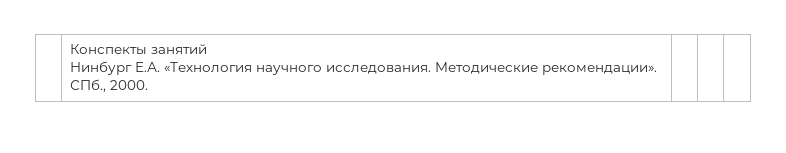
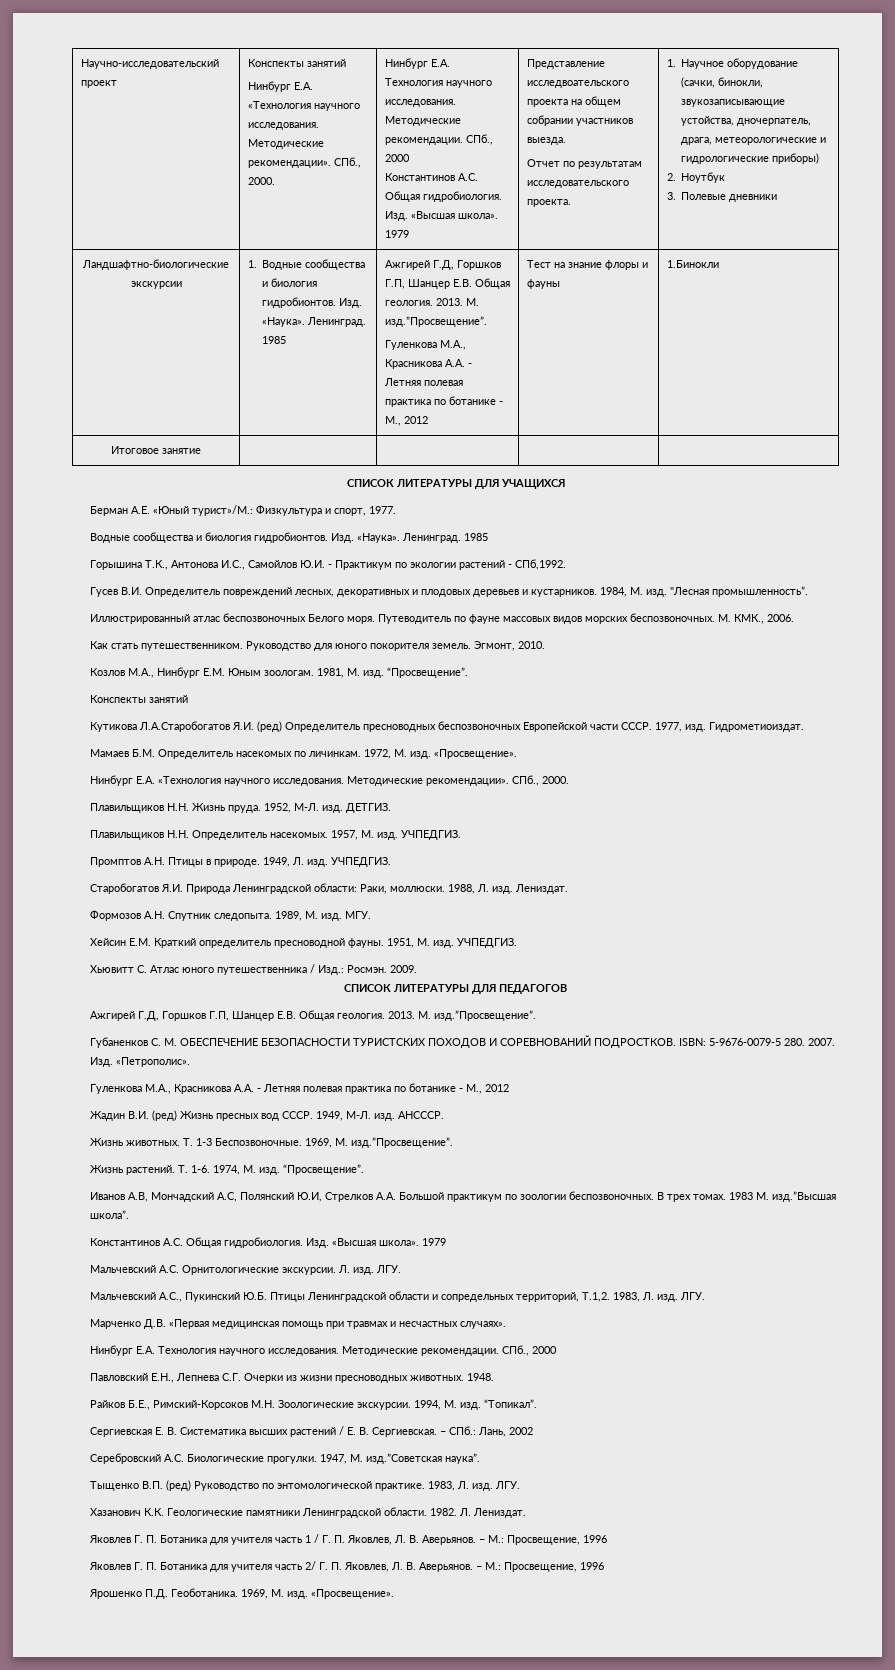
(70, 49) none -> [80,59,219,69] [80,80,117,88] Научно-исследовательский проект
(149, 85) | | -> [384,58,450,69] [384,78,492,88] [384,99,456,107] [384,116,461,126] [384,134,493,145] [384,154,410,162] [384,173,478,181] [384,191,502,202] [384,211,498,221] [384,230,409,238] [526,59,605,69] [526,80,629,88] [526,96,621,107] [526,115,633,126] [526,137,566,145] [526,159,642,169] [526,180,629,188] [526,199,571,207] [666,58,799,69] [681,77,764,88] [681,99,786,107] [681,116,812,126] [681,137,827,145] [681,153,820,164] [666,172,726,183] [666,192,778,202] [82,259,229,270] [130,281,182,289] [247,259,366,270] [262,278,318,287] [262,297,363,308] [262,317,367,327] [262,336,287,344] [384,260,501,270] [384,278,510,289] [384,298,479,306] [384,316,487,327] [384,340,466,350] [384,359,472,369] [383,378,463,386] [384,396,503,407] [384,416,428,426] [526,260,648,270] [526,279,560,289] [666,260,719,268] [111,446,201,454] [346,479,565,489] [90,505,397,516] [90,532,489,543] [90,559,567,570] [90,586,809,597] [90,613,795,624] [90,641,546,651] [90,667,469,678] [90,695,189,703] [90,721,805,732] [90,749,518,759] [90,775,570,786] [90,803,392,813] [90,830,462,840] [90,857,392,867] [90,883,569,894] [90,910,372,921] [90,938,518,948] [90,964,418,975] [344,984,567,994] [90,1010,537,1021] [90,1035,836,1048] [90,1057,191,1067] [90,1083,510,1094] [90,1110,445,1121] [90,1137,454,1148] [90,1164,365,1175] [90,1191,837,1202] [90,1210,130,1219] [90,1237,447,1248] [90,1265,402,1275] [90,1291,706,1302] [90,1319,507,1329] [90,1345,558,1356] [90,1373,495,1383] [90,1399,538,1410] [90,1426,534,1437] [90,1453,481,1464] [90,1480,521,1491] [90,1507,527,1518] [89,1534,608,1545] [89,1561,605,1572] [89,1588,395,1599] Нинбург Е.А. Технология научного исследования. Методические рекомендации. СПб., 2000 // Константинов А.С. Общая гидробиология. Изд. «Высшая школа». 1979 | Представление исследвоательского проекта на общем собрании участников выезда. // Отчет по результатам исследовательского проекта. | 1. Научное оборудование (сачки, бинокли, звукозаписывающие устойства, дночерпатель, драга, метеорологические и гидрологические приборы) // 2. Ноутбук // 3. Полевые дневники // Ландшафтно-биологические экскурсии | 1. Водные сообщества и биология гидробионтов. Изд. «Наука». Ленинград. 1985 | Ажгирей Г.Д, Горшков Г.П, Шанцер Е.В. Общая геология. 2013. М. изд.”Просвещение”. // Гуленкова М.А., Красникова А.А. - Летняя полевая практика по ботанике - М., 2012 | Тест на знание флоры и фауны | 1.Бинокли // Итоговое занятие | | | | // СПИСОК ЛИТЕРАТУРЫ ДЛЯ УЧАЩИХСЯ // Берман А.Е. «Юный турист»/М.: Физкультура и спорт, 1977. // Водные сообщества и биология гидробионтов. Изд. «Наука». Ленинград. 1985 // Горышина Т.К., Антонова И.С., Самойлов Ю.И. - Практикум по экологии растений - СПб,1992. // Гусев В.И. Определитель повреждений лесных, декоративных и плодовых деревьев и кустарников. 1984, М. изд. "Лесная промышленность”. // Иллюстрированный атлас беспозвоночных Белого моря. Путеводитель по фауне массовых видов морских беспозвоночных. М. КМК., 2006. // Как стать путешественником. Руководство для юного покорителя земель. Эгмонт, 2010. // Козлов М.А., Нинбург Е.М. Юным зоологам. 1981, М. изд. “Просвещение”. // Конспекты занятий // Кутикова Л.А.Старобогатов Я.И. (ред) Определитель пресноводных беспозвоночных Европейской части СССР. 1977, изд. Гидрометиоиздат. // Мамаев Б.М. Определитель насекомых по личинкам. 1972, М. изд. «Просвещение». // Нинбург Е.А. «Технология научного исследования. Методические рекомендации». СПб., 2000. // Плавильщиков Н.Н. Жизнь пруда. 1952, М-Л. изд. ДЕТГИЗ. // Плавильщиков Н.Н. Определитель насекомых. 1957, М. изд. УЧПЕДГИЗ. // Промптов А.Н. Птицы в природе. 1949, Л. изд. УЧПЕДГИЗ. // Старобогатов Я.И. Природа Ленинградской области: Раки, моллюски. 1988, Л. изд. Лениздат. // Формозов А.Н. Спутник следопыта. 1989, М. изд. МГУ. // Хейсин Е.М. Краткий определитель пресноводной фауны. 1951, М. изд. УЧПЕДГИЗ. // Хьювитт С. Атлас юного путешественника / Изд.: Росмэн. 2009. // СПИСОК ЛИТЕРАТУРЫ ДЛЯ ПЕДАГОГОВ // Ажгирей Г.Д, Горшков Г.П, Шанцер Е.В. Общая геология. 2013. М. изд.”Просвещение”. // Губаненков С. М. ОБЕСПЕЧЕНИЕ БЕЗОПАСНОСТИ ТУРИСТСКИХ ПОХОДОВ И СОРЕВНОВАНИЙ ПОДРОСТКОВ. ISBN: 5-9676-0079-5 280. 2007. Изд. «Петрополис». // Гуленкова М.А., Красникова А.А. - Летняя полевая практика по ботанике - М., 2012 // Жадин В.И. (ред) Жизнь пресных вод СССР. 1949, М-Л. изд. АНСССР. // Жизнь животных. Т. 1-3 Беспозвоночные. 1969, М. изд.”Просвещение”. // Жизнь растений. Т. 1-6. 1974, М. изд. “Просвещение”. // Иванов А.В, Мончадский А.С, Полянский Ю.И, Стрелков А.А. Большой практикум по зоологии беспозвоночных. В трех томах. 1983 М. изд.”Высшая школа”. // Константинов А.С. Общая гидробиология. Изд. «Высшая школа». 1979 // Мальчевский А.С. Орнитологические экскурсии. Л. изд. ЛГУ. // Мальчевский А.С., Пукинский Ю.Б. Птицы Ленинградской области и сопредельных территорий, Т.1,2. 1983, Л. изд. ЛГУ. // Марченко Д.В. «Первая медицинская помощь при травмах и несчастных случаях». // Нинбург Е.А. Технология научного исследования. Методические рекомендации. СПб., 2000 // Павловский Е.Н., Лепнева С.Г. Очерки из жизни пресноводных животных. 1948. // Райков Б.Е., Римский-Корсоков М.Н. Зоологические экскурсии. 1994, М. изд. “Топикал”. // Сергиевская Е. В. Систематика высших растений / Е. В. Сергиевская. – СПб.: Лань, 2002 // Серебровский А.С. Биологические прогулки. 1947, М. изд.”Советская наука”. // Тыщенко В.П. (ред) Руководство по энтомологической практике. 1983, Л. изд. ЛГУ. // Хазанович К.К. Геологические памятники Ленинградской области. 1982. Л. Лениздат. // Яковлев Г. П. Ботаника для учителя часть 1 / Г. П. Яковлев, Л. В. Аверьянов. – М.: Просвещение, 1996 // Яковлев Г. П. Ботаника для учителя часть 2/ Г. П. Яковлев, Л. В. Аверьянов. – М.: Просвещение, 1996 // Ярошенко П.Д. Геоботаника. 1969, М. изд. «Просвещение».

